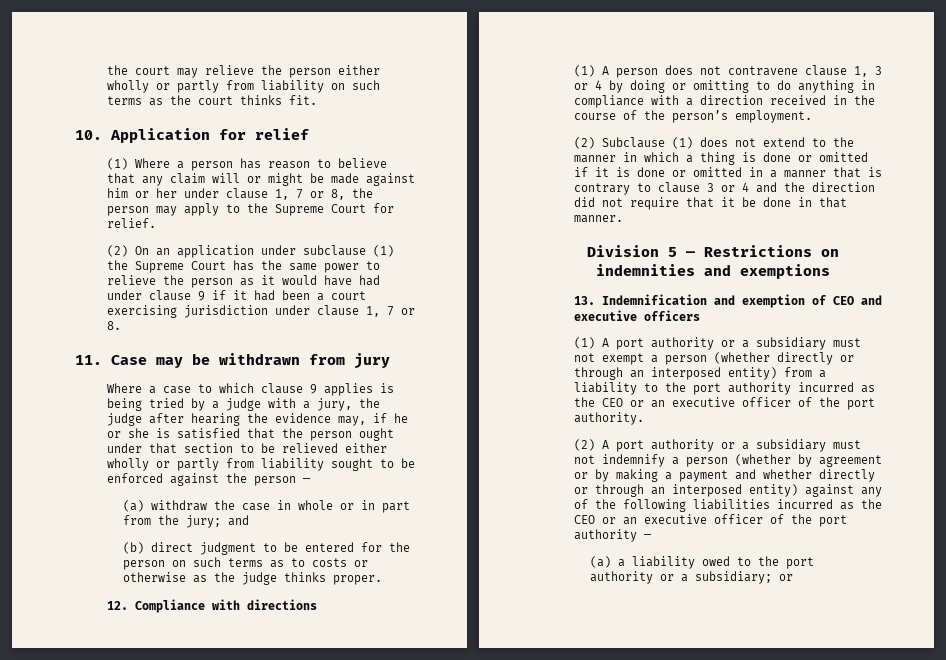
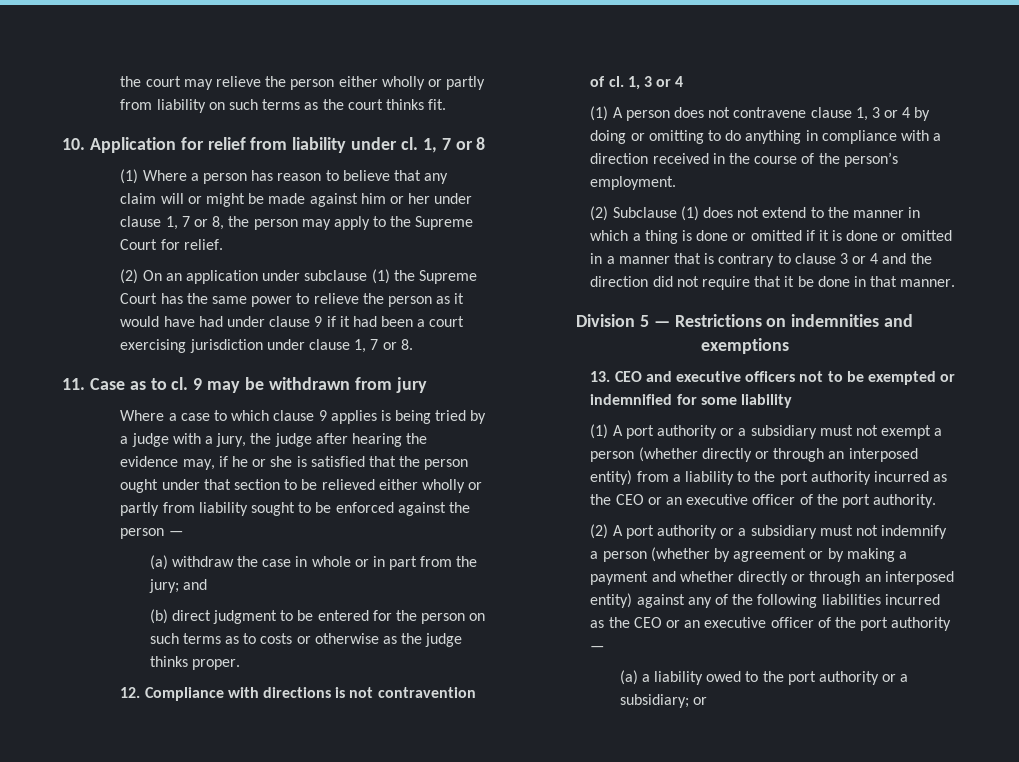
(309, 134) none -> [250,137,486,153] from liability under cl. 1, 7 or 8
(147, 360) none -> [129,377,203,390] as to cl. 9
(318, 604) none -> [335,687,476,698] [590,76,684,90] is not contravention of cl. 1, 3 or 4
[602,294,827,308] Indemnification and exemption of -> (611, 376) none
(701, 315) none -> [799,371,956,385] [590,394,792,408] not to be exempted or indemnified for some liability

